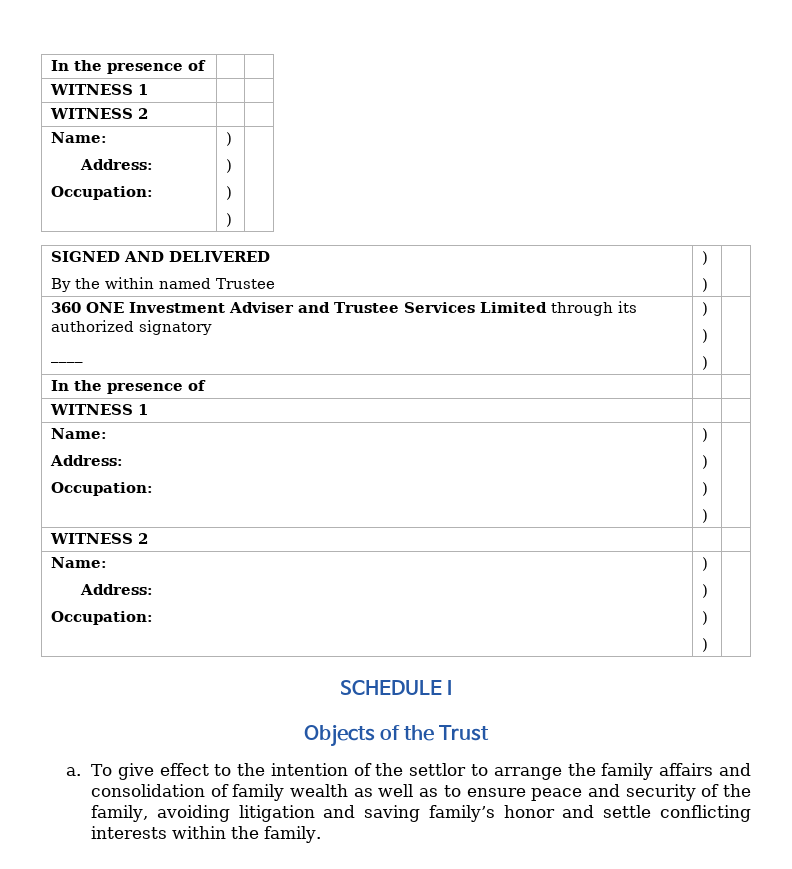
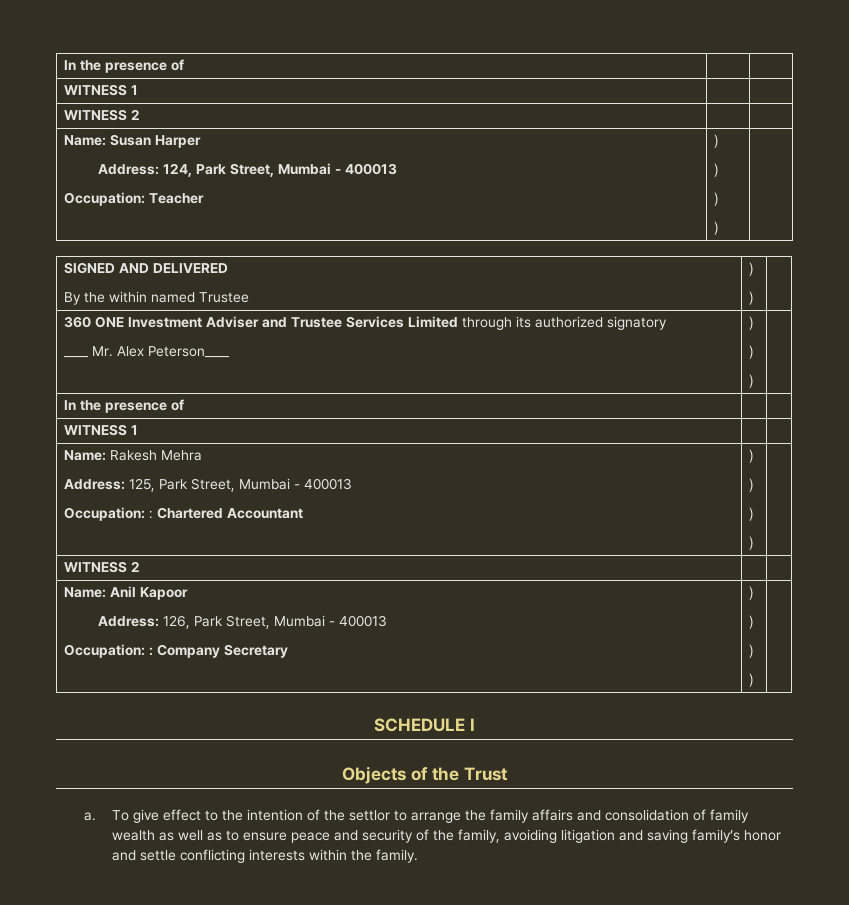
[80,159,154,170] [51,186,154,200] // Address: // Occupation: -> [110,134,202,148] [97,163,397,177] [64,192,205,206] Susan Harper // Address: 124, Park Street, Mumbai - 400013 // Occupation: Teacher
(84, 361) none -> [92,346,231,358] Mr. Alex Peterson____
[50,455,124,466] [51,482,154,496] // Address: // Occupation: -> [110,450,203,461] [64,478,353,492] [64,507,304,521] Rakesh Mehra // Address: 125, Park Street, Mumbai - 400013 // Occupation: : Chartered Accountant
[80,584,154,595] [51,611,154,625] // Address: // Occupation: -> [110,586,189,600] [97,615,387,629] [64,644,289,658] Anil Kapoor // Address: 126, Park Street, Mumbai - 400013 // Occupation: : Company Secretary

